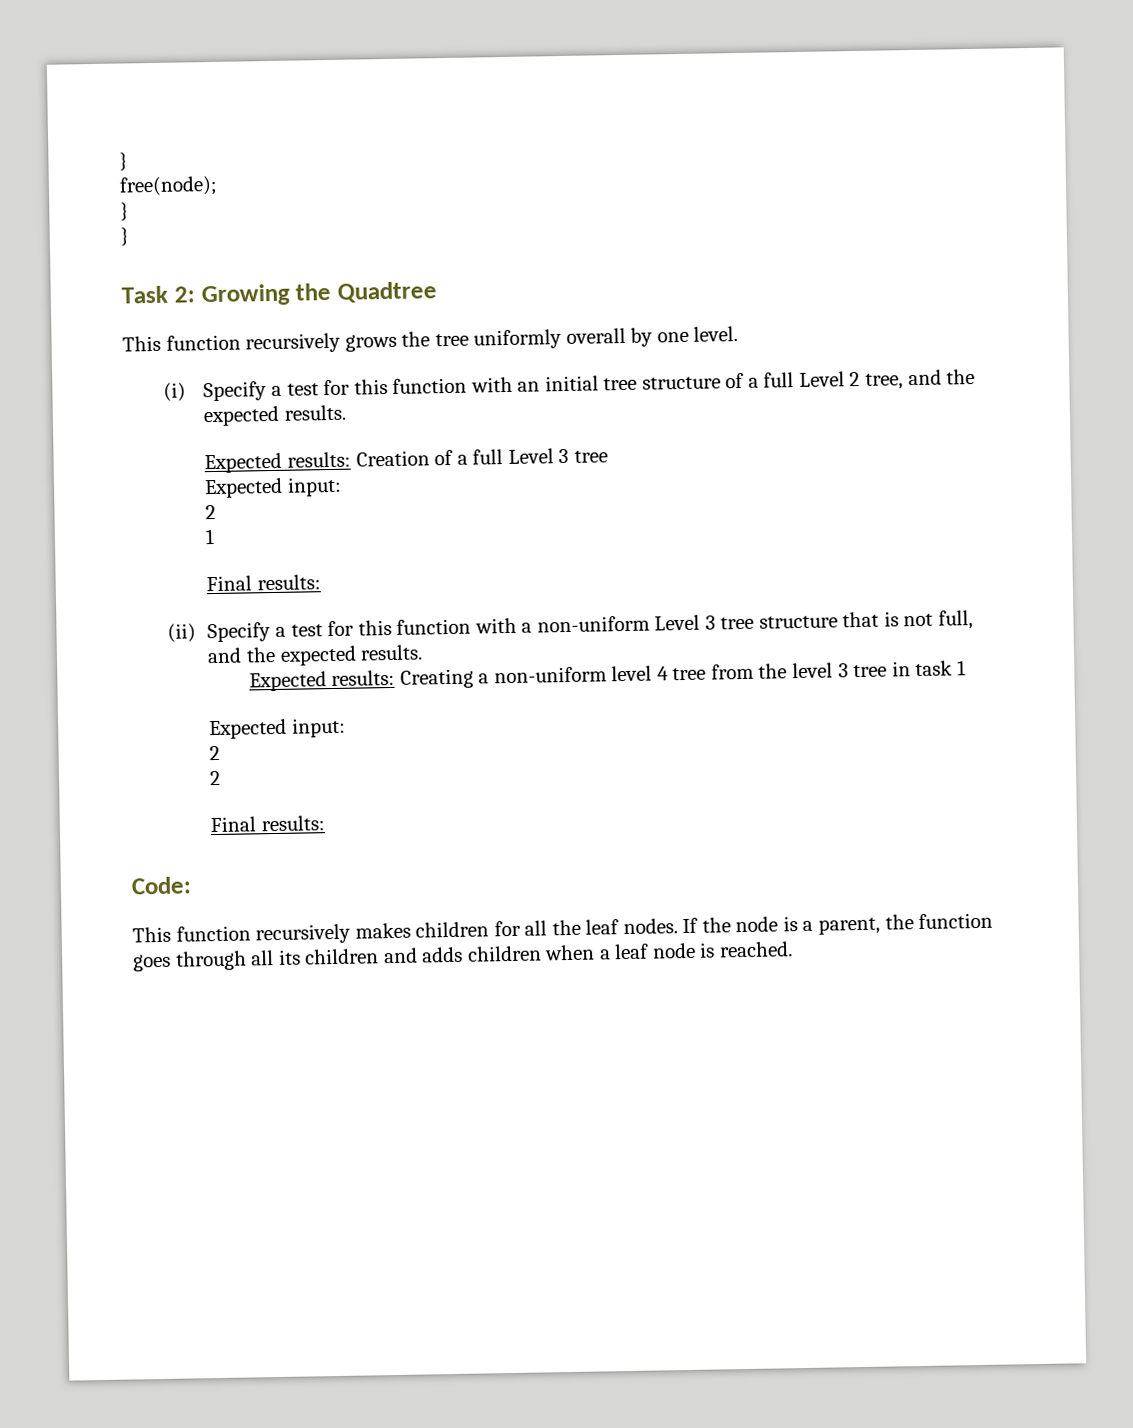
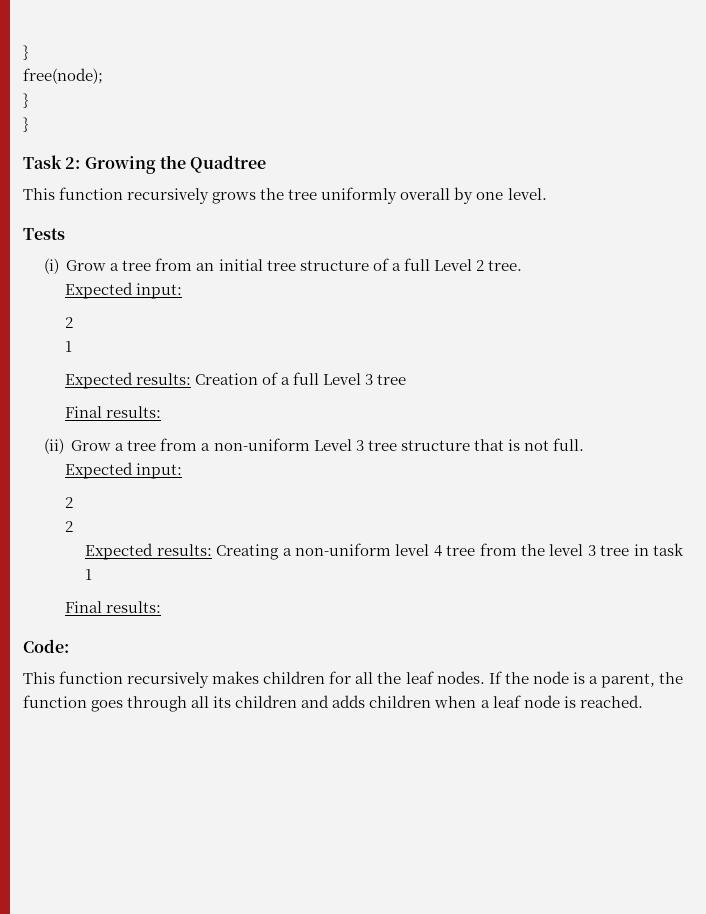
(739, 334) none -> [23,228,65,240] // Tests
[203,376,513,402] Specify a test for this function with -> [66,258,193,271] Grow a tree from
[865,368,976,390] [203,404,346,427] tree, and the expected results. -> [487,260,522,271] [64,282,182,299] [64,317,73,328] [64,341,72,352] tree. // Expected input: // 2 // 1
[204,476,342,499] [205,504,217,520] [205,528,216,545] // Expected input: // 2 // 1 -> (406, 379) none
[207,617,517,643] Specify a test for this function with -> [71,438,198,451] Grow a tree from
[938,610,974,630] [207,644,424,666] full, and the expected results. -> [552,438,584,451] [64,462,182,479] [64,497,73,508] [64,521,73,532] full. // Expected input: // 2 // 2
[209,717,346,740] [209,745,221,761] [209,770,222,786] // Expected input: // 2 // 2 -> (93, 574) none

